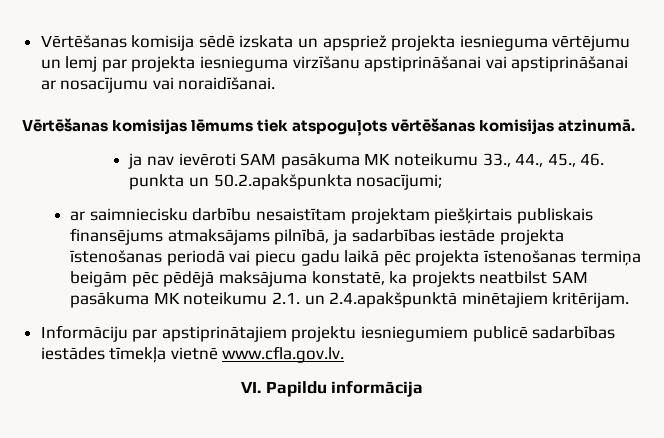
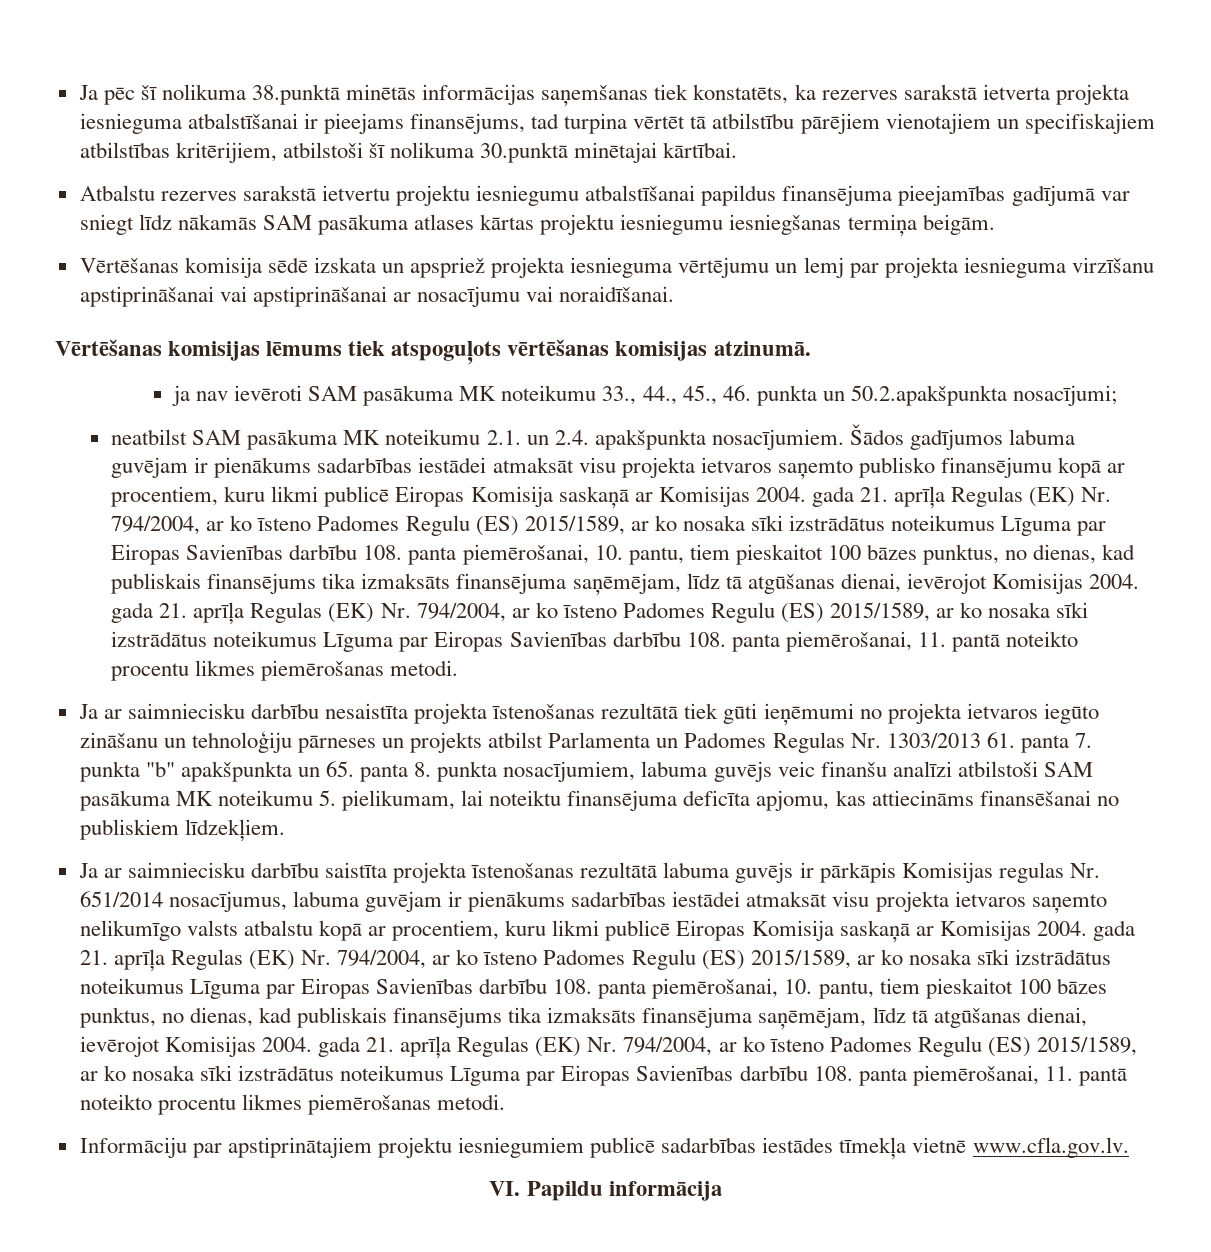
(40, 41) none -> [78,84,1129,107] [79,113,1155,134] [79,142,738,163] [79,185,1130,206] [79,214,995,237] Ja pēc šī nolikuma 38.punktā minētās informācijas saņemšanas tiek konstatēts, ka rezerves sarakstā ietverta projekta iesnieguma atbalstīšanai ir pieejams finansējums, tad turpina vērtēt tā atbilstību pārējiem vienotajiem un specifiskajiem atbilstības kritērijiem, atbilstoši šī nolikuma 30.punktā minētajai kārtībai. // Atbalstu rezerves sarakstā ietvertu projektu iesniegumu atbalstīšanai papildus finansējuma pieejamības gadījumā var sniegt līdz nākamās SAM pasākuma atlases kārtas projektu iesniegumu iesniegšanas termiņa beigām. //
[70,208,593,224] [70,228,564,245] [70,250,641,266] [70,271,475,287] ar saimniecisku darbību nesaistītam projektam piešķirtais publiskais finansējums atmaksājams pilnībā, ja sadarbības iestāde projekta īstenošanas periodā vai piecu gadu laikā pēc projekta īstenošanas termiņa beigām pēc pēdējā maksājuma konstatē, ka projekts -> (1117, 395) none
[329,292,630,308] 2.4.apakšpunktā minētajiem kritērijam. -> [554,424,1076,450] [111,457,1126,480] [111,486,1112,509] [111,515,1107,536] [111,544,1136,565] [111,573,1140,596] [111,602,1089,625] [111,631,1079,652] [111,660,459,681] [78,703,1099,726] [79,731,1092,753] [79,761,1093,782] [79,790,1119,811] [79,819,285,842] [78,862,1100,883] [79,891,1107,914] [79,920,1135,943] [79,949,1112,972] [79,978,1107,999] [79,1007,1087,1030] [79,1036,1137,1059] [79,1065,1127,1086] [79,1094,506,1115] 2.4. apakšpunkta nosacījumiem. Šādos gadījumos labuma guvējam ir pienākums sadarbības iestādei atmaksāt visu projekta ietvaros saņemto publisko finansējumu kopā ar procentiem, kuru likmi publicē Eiropas Komisija saskaņā ar Komisijas 2004. gada 21. aprīļa Regulas (EK) Nr. 794/2004, ar ko īsteno Padomes Regulu (ES) 2015/1589, ar ko nosaka sīki izstrādātus noteikumus Līguma par Eiropas Savienības darbību 108. panta piemērošanai, 10. pantu, tiem pieskaitot 100 bāzes punktus, no dienas, kad publiskais finansējums tika izmaksāts finansējuma saņēmējam, līdz tā atgūšanas dienai, ievērojot Komisijas 2004. gada 21. aprīļa Regulas (EK) Nr. 794/2004, ar ko īsteno Padomes Regulu (ES) 2015/1589, ar ko nosaka sīki izstrādātus noteikumus Līguma par Eiropas Savienības darbību 108. panta piemērošanai, 11. pantā noteikto procentu likmes piemērošanas metodi. // Ja ar saimniecisku darbību nesaistīta projekta īstenošanas rezultātā tiek gūti ieņēmumi no projekta ietvaros iegūto zināšanu un tehnoloģiju pārneses un projekts atbilst Parlamenta un Padomes Regulas Nr. 1303/2013 61. panta 7. punkta "b" apakšpunkta un 65. panta 8. punkta nosacījumiem, labuma guvējs veic finanšu analīzi atbilstoši SAM pasākuma MK noteikumu 5. pielikumam, lai noteiktu finansējuma deficīta apjomu, kas attiecināms finansēšanai no publiskiem līdzekļiem. // Ja ar saimniecisku darbību saistīta projekta īstenošanas rezultātā labuma guvējs ir pārkāpis Komisijas regulas Nr. 651/2014 nosacījumus, labuma guvējam ir pienākums sadarbības iestādei atmaksāt visu projekta ietvaros saņemto nelikumīgo valsts atbalstu kopā ar procentiem, kuru likmi publicē Eiropas Komisija saskaņā ar Komisijas 2004. gada 21. aprīļa Regulas (EK) Nr. 794/2004, ar ko īsteno Padomes Regulu (ES) 2015/1589, ar ko nosaka sīki izstrādātus noteikumus Līguma par Eiropas Savienības darbību 108. panta piemērošanai, 10. pantu, tiem pieskaitot 100 bāzes punktus, no dienas, kad publiskais finansējums tika izmaksāts finansējuma saņēmējam, līdz tā atgūšanas dienai, ievērojot Komisijas 2004. gada 21. aprīļa Regulas (EK) Nr. 794/2004, ar ko īsteno Padomes Regulu (ES) 2015/1589, ar ko nosaka sīki izstrādātus noteikumus Līguma par Eiropas Savienības darbību 108. panta piemērošanai, 11. pantā noteikto procentu likmes piemērošanas metodi.

